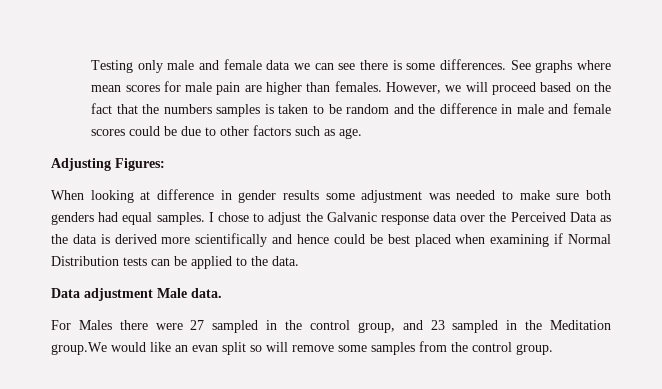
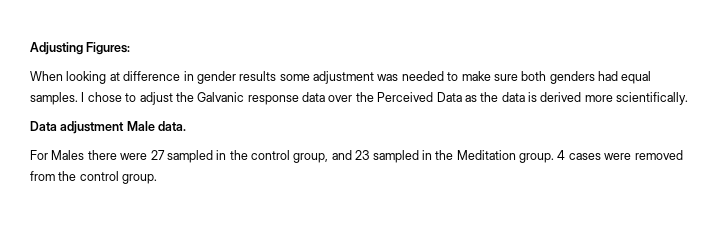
[91,59,611,73] [91,81,611,95] [91,103,612,117] [91,125,363,139] Testing only male and female data we can see there is some differences. See graphs where mean scores for male pain are higher than females. However, we will proceed based on the fact that the numbers samples is taken to be random and the difference in male and female scores could be due to other factors such as age. // -> (30, 48) none
[195,233,612,247] [51,256,299,269] scientifically and hence could be best placed when examining if Normal Distribution tests can be applied to the data. -> [616,92,689,105] scientifically.
[51,342,415,355] group.We would like an evan split so will remove some samples -> [519,150,683,163] group. 4 cases were removed

